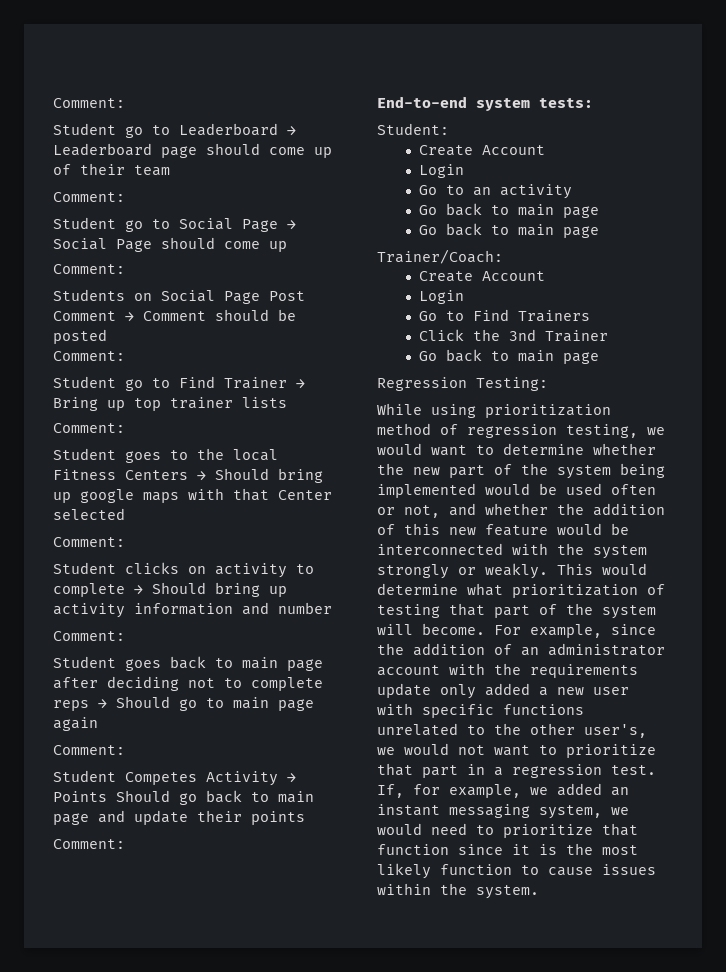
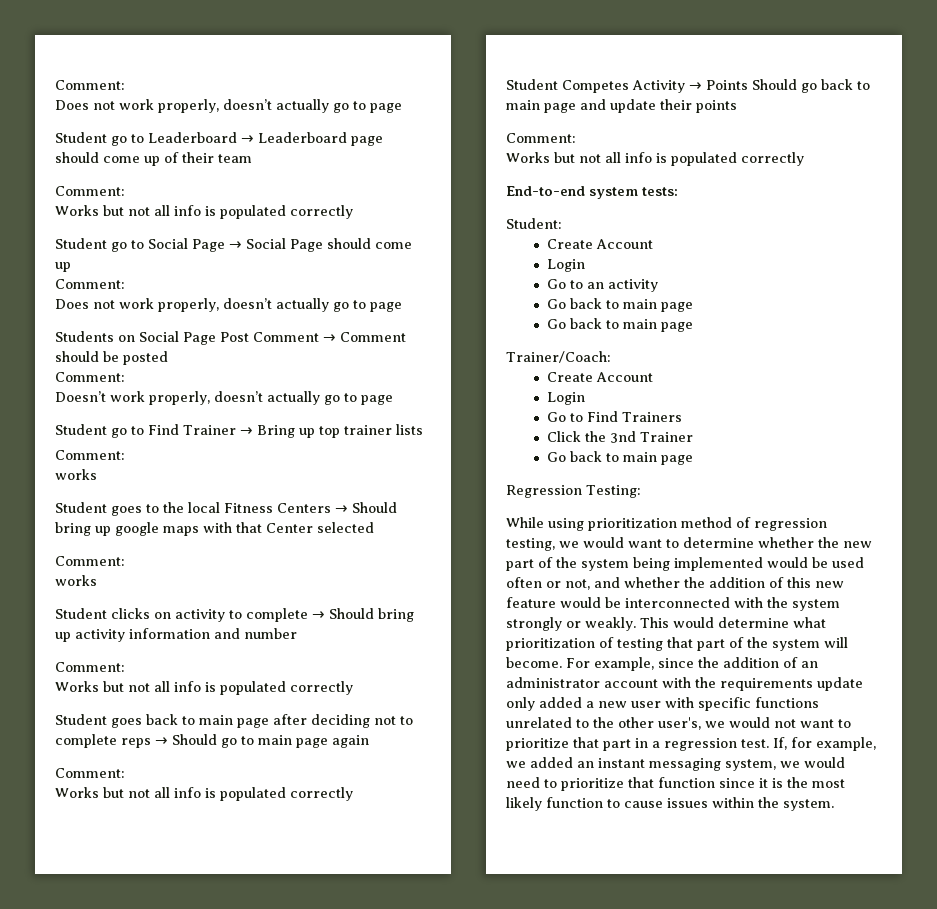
[53,98,125,108] Comment: -> [55,80,125,90] [55,99,402,113] Comment: // Does not work properly, doesn’t actually go to page
(125, 197) none -> [55,205,353,219] // Works but not all info is populated correctly
(125, 269) none -> [55,298,402,312] // Does not work properly, doesn’t actually go to page
(125, 356) none -> [55,391,393,405] // Doesn’t work properly, doesn’t actually go to page
(125, 428) none -> [55,469,97,480] // works
(125, 542) none -> [55,575,97,586] // works
(125, 636) none -> [55,681,353,695] // Works but not all info is populated correctly
(125, 750) none -> [55,787,353,801] // Works but not all info is populated correctly
(125, 844) none -> [506,152,804,166] // Works but not all info is populated correctly

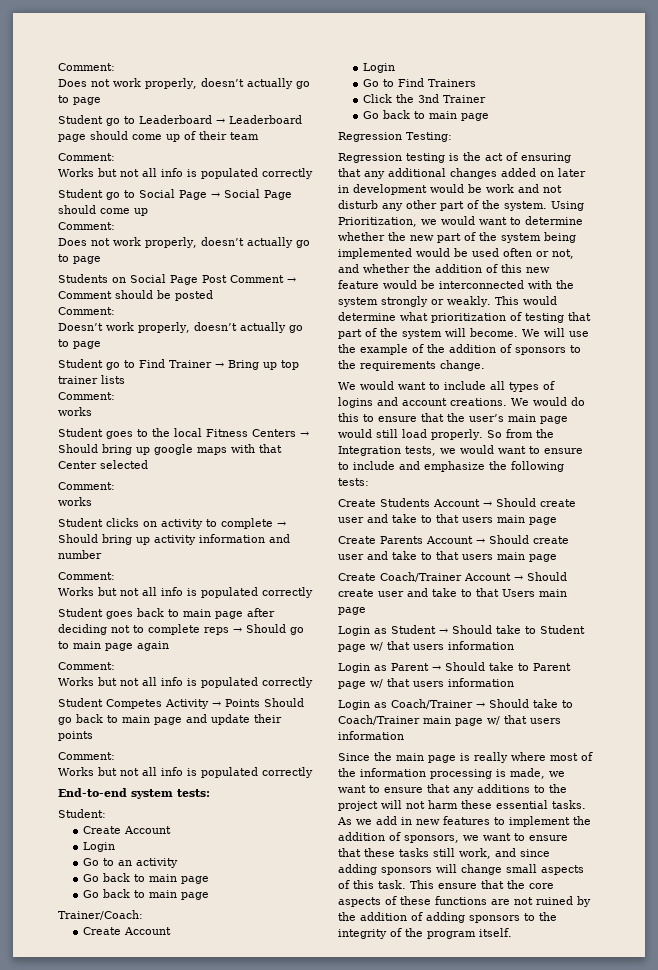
[506,517,827,531] [506,538,555,551] While using prioritization method of regression testing, -> [338,152,571,163] [338,168,586,179] [338,184,562,195] [338,200,584,211] [338,217,417,227] Regression testing is the act of ensuring that any additional changes added on later in development would be work and not disturb any other part of the system. Using Prioritization,
[566,657,818,671] [506,677,863,691] [506,697,819,711] [506,717,851,730] [506,737,876,751] [506,757,845,771] [506,777,845,791] [506,797,834,811] For example, since the addition of an administrator account with the requirements update only added a new user with specific functions unrelated to the other user's, we would not want to prioritize that part in a regression test. If, for example, we added an instant messaging system, we would need to prioritize that function since it is the most likely function to cause issues within the system. -> [522,328,589,337] [338,344,581,355] [338,360,485,371] [338,381,555,392] [338,397,585,408] [338,413,568,424] [338,429,554,440] [338,445,583,456] [338,461,564,472] [338,478,369,486] [338,498,576,507] [338,514,557,525] [338,535,569,544] [338,551,557,562] [338,572,567,582] [338,588,567,597] [338,607,366,615] [338,625,585,636] [338,641,514,652] [338,662,571,673] [338,678,514,689] [338,699,573,710] [338,715,561,726] [338,731,404,740] [338,752,593,763] [338,768,565,779] [338,784,567,795] [338,800,586,811] [337,816,591,827] [338,832,568,843] [338,848,550,859] [338,864,584,875] [338,880,554,889] [338,896,591,907] [338,912,557,923] [338,928,512,939] We will use the example of the addition of sponsors to the requirements change. // We would want to include all types of logins and account creations. We would do this to ensure that the user’s main page would still load properly. So from the Integration tests, we would want to ensure to include and emphasize the following tests: // Create Students Account → Should create user and take to that users main page // Create Parents Account → Should create user and take to that users main page // Create Coach/Trainer Account → Should create user and take to that Users main page // Login as Student → Should take to Student page w/ that users information // Login as Parent → Should take to Parent page w/ that users information // Login as Coach/Trainer → Should take to Coach/Trainer main page w/ that users information // Since the main page is really where most of the information processing is made, we want to ensure that any additions to the project will not harm these essential tasks. As we add in new features to implement the addition of sponsors, we want to ensure that these tasks still work, and since adding sponsors will change small aspects of this task. This ensure that the core aspects of these functions are not ruined by the addition of adding sponsors to the integrity of the program itself.

